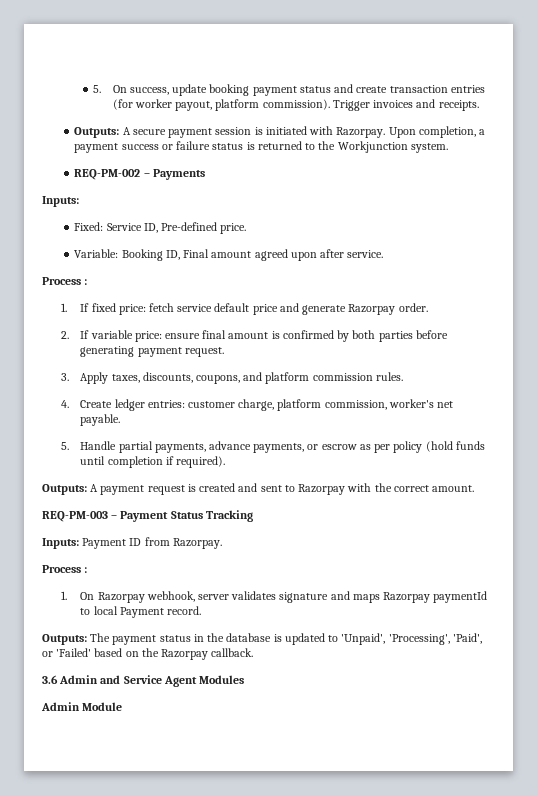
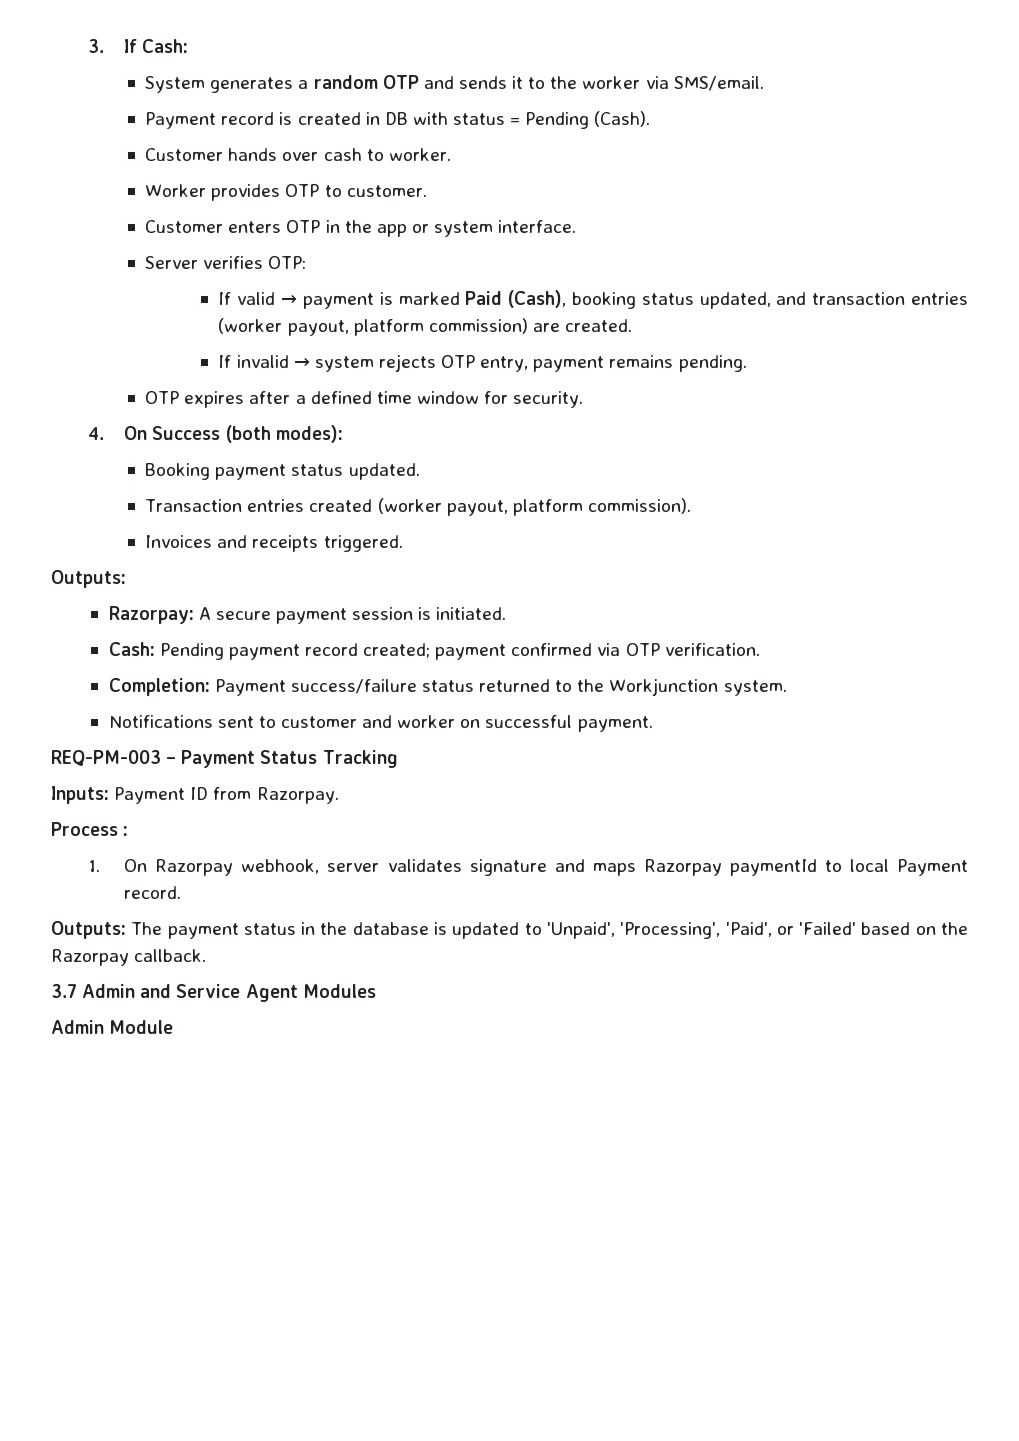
[93,84,485,96] [112,99,172,110] 5. On success, update booking payment status and create transaction entries (for worker -> [87,39,189,53] [145,75,764,93] [145,111,651,129] [145,148,451,161] [145,184,427,201] [145,220,577,237] [145,256,307,269] [218,290,969,309] [218,318,633,336] [218,354,747,372] [145,391,584,408] [87,425,343,443] [145,463,420,480] [145,498,442,514] 3. If Cash: // System generates a random OTP and sends it to the worker via SMS/email. // Payment record is created in DB with status = Pending (Cash). // Customer hands over cash to worker. // Worker provides OTP to customer. // Customer enters OTP in the app or system interface. // Server verifies OTP: // If valid → payment is marked Paid (Cash), booking status updated, and transaction entries (worker payout, platform commission) are created. // If invalid → system rejects OTP entry, payment remains pending. // OTP expires after a defined time window for security. // 4. On Success (both modes): // Booking payment status updated. // Transaction entries created (worker
[332,99,479,111] [74,127,120,138] Trigger invoices and receipts. // Outputs: -> [145,535,403,552] [51,570,126,588] [108,606,194,624] // Invoices and receipts triggered. // Outputs: // Razorpay:
[265,126,485,138] [74,141,255,153] initiated with Razorpay. Upon completion, a payment success or failure status is -> [436,607,507,620] [108,642,760,660] [108,678,474,696] initiated. // Cash: Pending payment record created; payment confirmed via OTP verification. // Completion: Payment success/failure status
[74,169,205,180] [42,196,79,207] [74,222,247,234] [74,249,384,261] [42,277,88,285] [61,303,428,315] [61,330,448,342] [80,346,224,357] [61,372,403,384] [61,399,454,411] [80,414,121,426] [61,441,485,453] [80,456,225,468] [42,483,475,495] REQ-PM-002 – Payments // Inputs: // Fixed: Service ID, Pre-defined price. // Variable: Booking ID, Final amount agreed upon after service. // Process : // 1. If fixed price: fetch service default price and generate Razorpay order. // 2. If variable price: ensure final amount is confirmed by both parties before generating payment request. // 3. Apply taxes, discounts, coupons, and platform commission rules. // 4. Create ledger entries: customer charge, platform commission, worker's net payable. // 5. Handle partial payments, advance payments, or escrow as per policy (hold funds until completion if required). // Outputs: A payment request is created and sent to Razorpay with the correct amount. -> [108,715,653,732] Notifications sent to customer and worker on successful payment.
[42,675,58,684] 3.6 -> [51,984,77,998] 3.7

